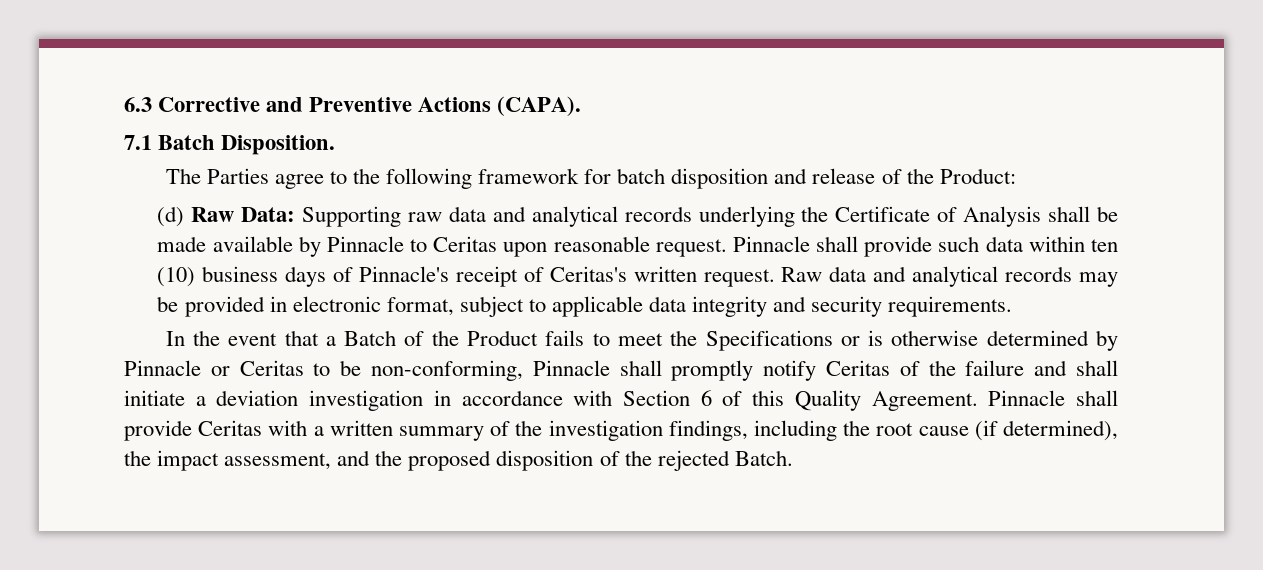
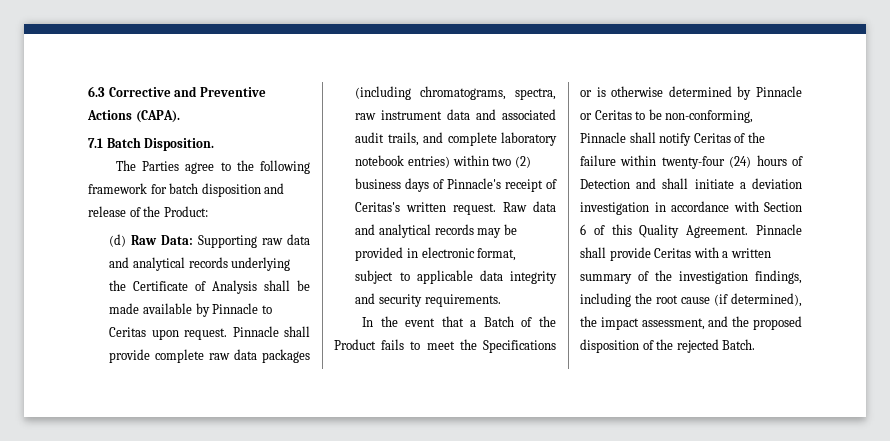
[553,236,650,252] reasonable -> (179, 334) none
[938,236,1119,252] [157,267,196,287] such data within ten (10) -> [155,349,311,363] [355,86,556,100] [355,109,556,120] [355,132,557,146] [355,155,531,168] complete raw data packages (including chromatograms, spectra, raw instrument data and associated audit trails, and complete laboratory notebook entries) within two (2)
[671,360,754,381] promptly -> (656, 137) none
(1025, 368) none -> [620,155,803,169] [580,179,630,189] within twenty-four (24) hours of Detection

